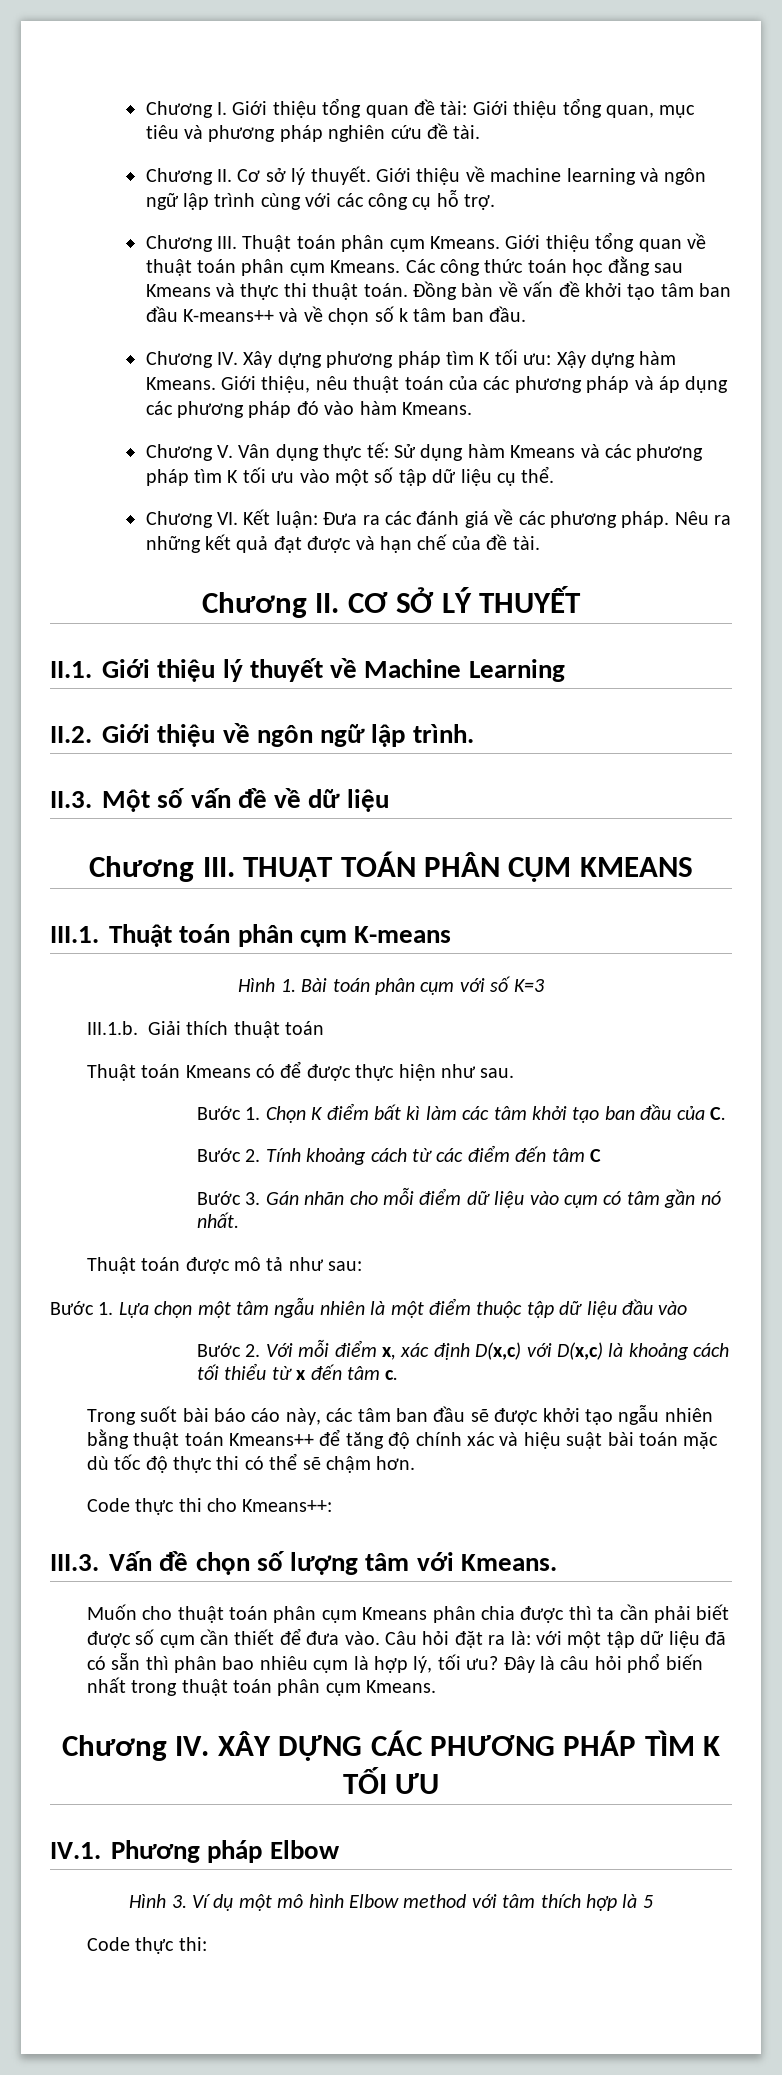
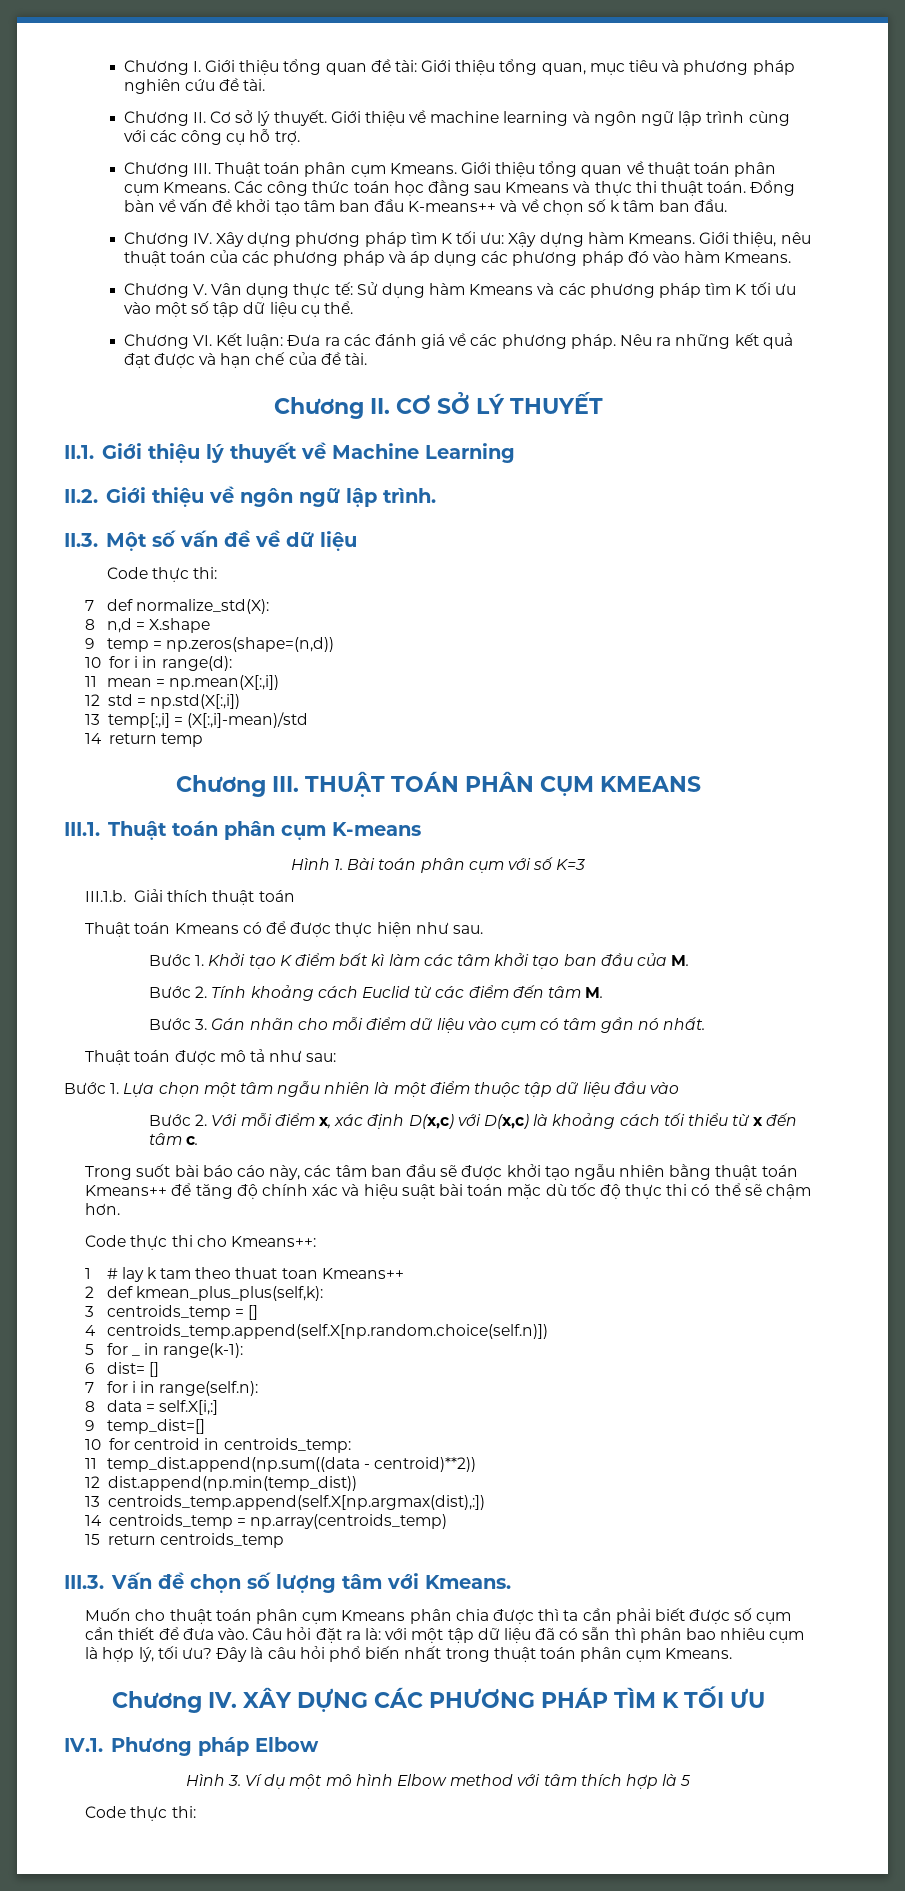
(389, 800) none -> [106,567,217,582] [85,599,269,614] [85,618,210,633] [85,637,334,652] [85,656,232,671] [85,675,279,690] [85,694,241,709] [85,712,309,728] [85,733,204,747] // Code thực thi: // 7 def normalize_std(X): // 8 n,d = X.shape // 9 temp = np.zeros(shape=(n,d)) // 10 for i in range(d): // 11 mean = np.mean(X[:,i]) // 12 std = np.std(X[:,i]) // 13 temp[:,i] = (X[:,i]-mean)/std // 14 return temp
[265,1106,306,1123] Chọn -> [208,953,276,969] Khởi tạo
[709,1107,726,1120] C. -> [671,955,690,966] M.
(407, 1155) none -> [362,986,411,998] Euclid
[589,1149,601,1162] C -> [585,987,604,998] M.
(333, 1505) none -> [85,1267,404,1282] [85,1286,323,1301] [85,1305,258,1320] [85,1324,548,1339] [85,1343,128,1355] [131,1355,140,1356] [143,1343,244,1358] [85,1362,159,1377] [85,1381,259,1396] [85,1400,218,1415] [85,1419,205,1434] [85,1438,351,1453] [85,1457,476,1472] [85,1476,358,1491] [85,1495,486,1510] [85,1514,448,1529] [85,1533,285,1548] // 1 # lay k tam theo thuat toan Kmeans++ // 2 def kmean_plus_plus(self,k): // 3 centroids_temp = [] // 4 centroids_temp.append(self.X[np.random.choice(self.n)]) // 5 for _ in range(k-1): // 6 dist= [] // 7 for i in range(self.n): // 8 data = self.X[i,:] // 9 temp_dist=[] // 10 for centroid in centroids_temp: // 11 temp_dist.append(np.sum((data - centroid)**2)) // 12 dist.append(np.min(temp_dist)) // 13 centroids_temp.append(self.X[np.argmax(dist),:]) // 14 centroids_temp = np.array(centroids_temp) // 15 return centroids_temp

